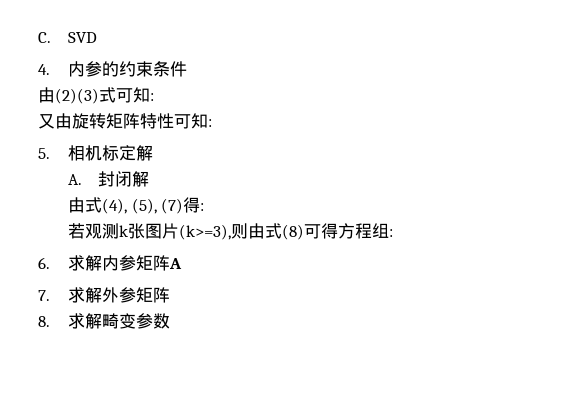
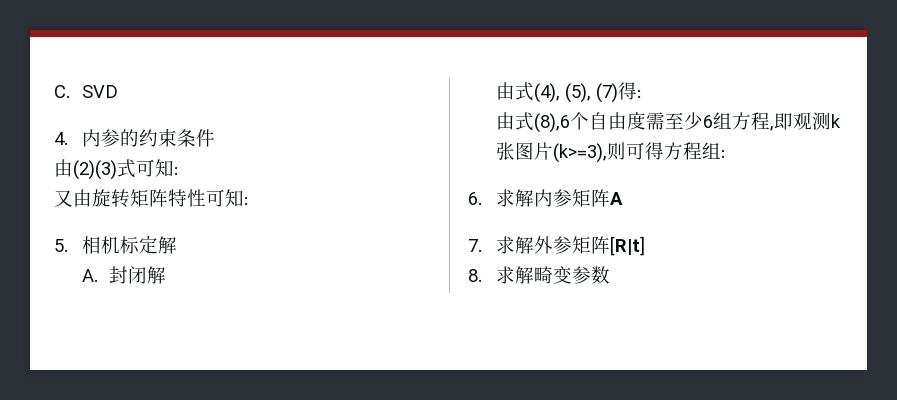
[68,223,86,239] 若 -> [495,112,793,133] 由式(8),6个自由度需至少6组方程,即
[248,223,305,240] 由式(8) -> (626, 151) none
(171, 295) none -> [609,236,645,256] [R|t]

